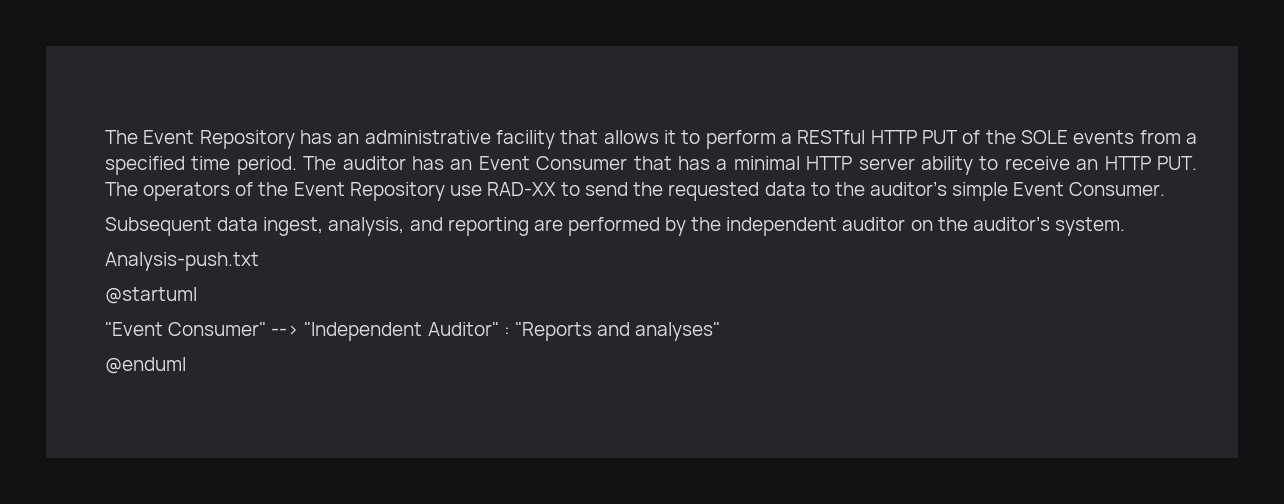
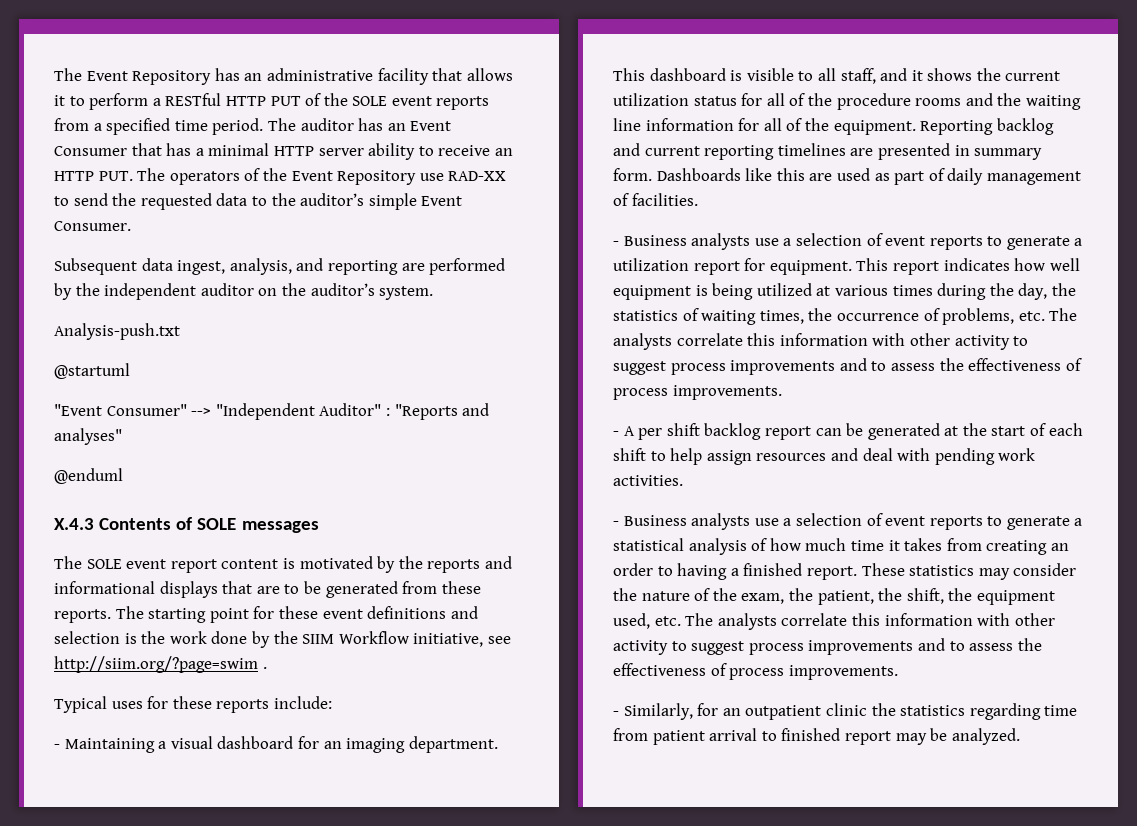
[1073,130,1135,144] events -> [391,96,490,110] event reports
(186, 365) none -> [54,517,319,533] [54,556,512,573] [54,581,481,598] [54,606,478,623] [54,631,511,648] [54,656,267,673] [54,696,332,713] [54,736,498,753] [613,68,1061,84] [613,93,1081,110] [613,118,1054,135] [613,143,1043,160] [613,168,1081,185] [613,193,698,206] [613,233,1083,250] [613,258,1080,275] [613,283,1076,300] [613,308,1078,325] [613,333,1029,350] [613,358,1082,375] [613,385,782,400] [613,423,1083,440] [613,448,1036,465] [613,475,683,486] [613,513,1083,530] [613,538,1069,555] [613,563,1077,580] [613,588,1055,605] [613,613,1055,630] [613,638,1042,655] [613,663,898,680] [613,703,1078,720] [613,728,1020,745] // X.4.3 Contents of SOLE messages // The SOLE event report content is motivated by the reports and informational displays that are to be generated from these reports. The starting point for these event definitions and selection is the work done by the SIIM Workflow initiative, see http://siim.org/?page=swim . // Typical uses for these reports include: // - Maintaining a visual dashboard for an imaging department. This dashboard is visible to all staff, and it shows the current utilization status for all of the procedure rooms and the waiting line information for all of the equipment. Reporting backlog and current reporting timelines are presented in summary form. Dashboards like this are used as part of daily management of facilities. // - Business analysts use a selection of event reports to generate a utilization report for equipment. This report indicates how well equipment is being utilized at various times during the day, the statistics of waiting times, the occurrence of problems, etc. The analysts correlate this information with other activity to suggest process improvements and to assess the effectiveness of process improvements. // - A per shift backlog report can be generated at the start of each shift to help assign resources and deal with pending work activities. // - Business analysts use a selection of event reports to generate a statistical analysis of how much time it takes from creating an order to having a finished report. These statistics may consider the nature of the exam, the patient, the shift, the equipment used, etc. The analysts correlate this information with other activity to suggest process improvements and to assess the effectiveness of process improvements. // - Similarly, for an outpatient clinic the statistics regarding time from patient arrival to finished report may be analyzed.

